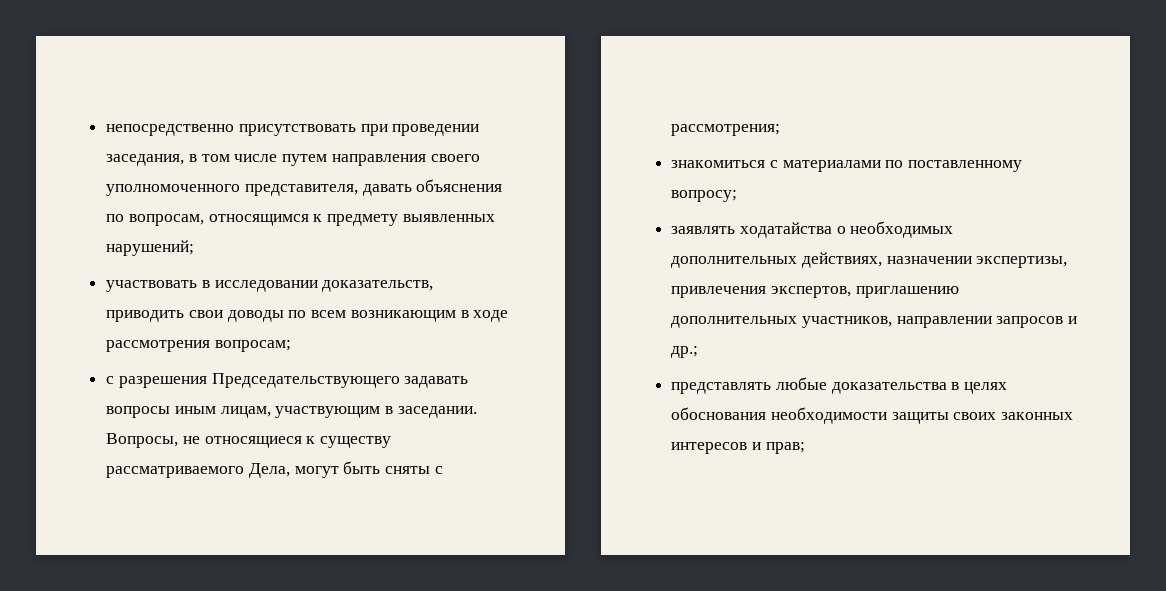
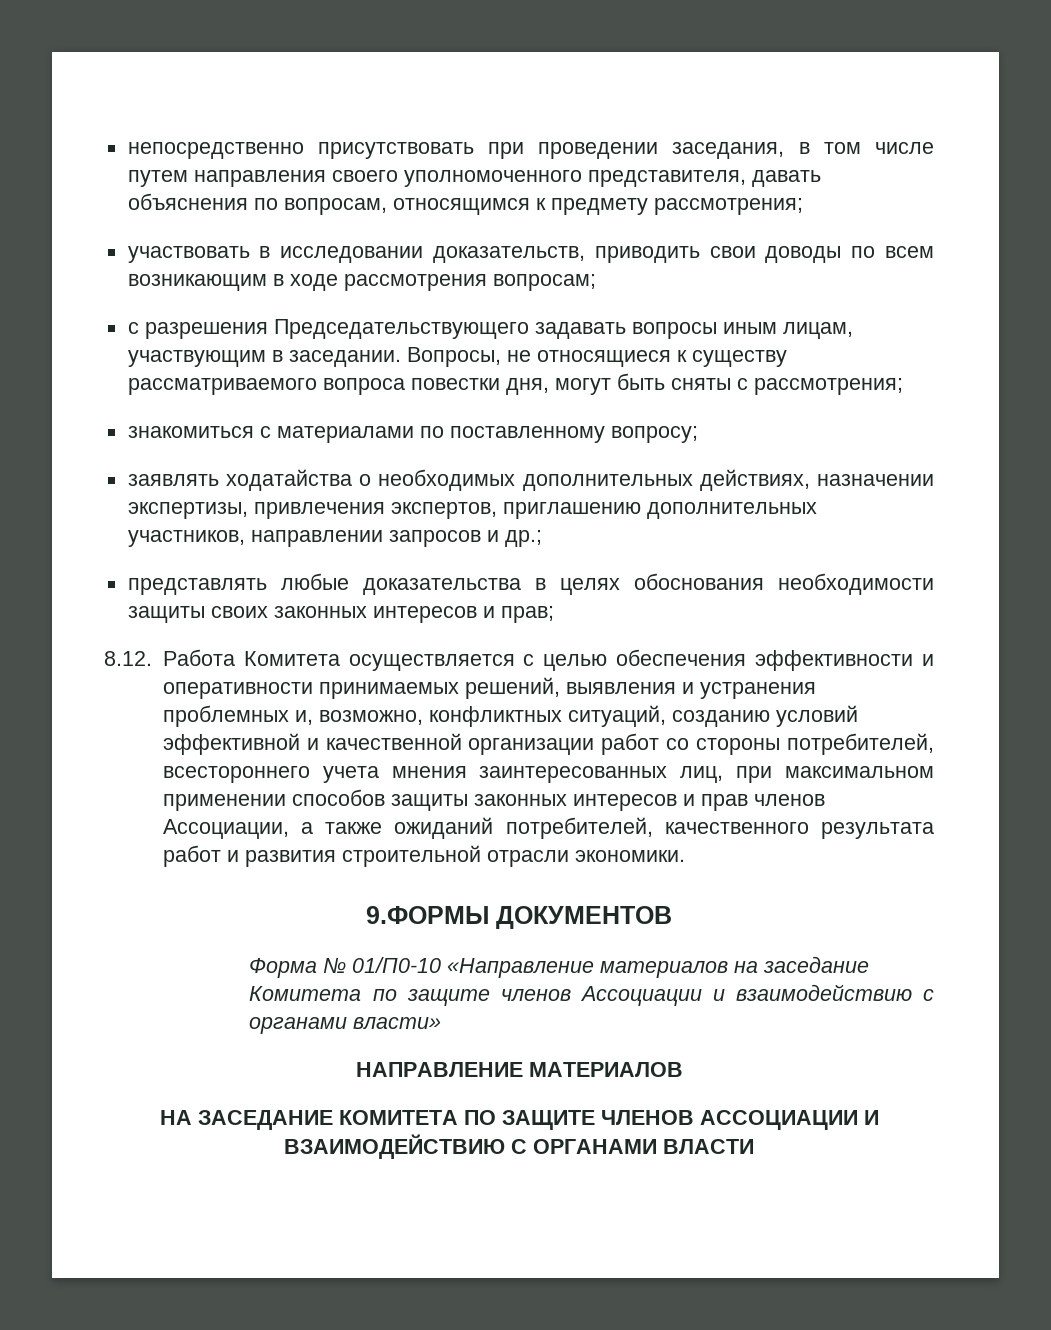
[402,214,495,222] [106,240,195,256] выявленных нарушений; -> [653,198,803,215] рассмотрения;
[248,463,290,478] Дела, -> [322,378,549,395] вопроса повестки дня,
(805, 448) none -> [104,649,934,671] [162,677,816,699] [162,705,858,727] [162,733,934,755] [162,766,934,783] [162,789,825,811] [162,817,934,839] [162,845,685,867] [366,906,672,929] [249,956,870,978] [249,984,934,1006] [249,1017,442,1034] [355,1062,683,1077] [159,1110,879,1130] [284,1134,754,1159] // 8.12. Работа Комитета осуществляется с целью обеспечения эффективности и оперативности принимаемых решений, выявления и устранения проблемных и, возможно, конфликтных ситуаций, созданию условий эффективной и качественной организации работ со стороны потребителей, всестороннего учета мнения заинтересованных лиц, при максимальном применении способов защиты законных интересов и прав членов Ассоциации, а также ожиданий потребителей, качественного результата работ и развития строительной отрасли экономики. // 9.ФОРМЫ ДОКУМЕНТОВ // Форма № 01/П0-10 «Направление материалов на заседание Комитета по защите членов Ассоциации и взаимодействию с органами власти» // НАПРАВЛЕНИЕ МАТЕРИАЛОВ // НА ЗАСЕДАНИЕ КОМИТЕТА ПО ЗАЩИТЕ ЧЛЕНОВ АССОЦИАЦИИ И ВЗАИМОДЕЙСТВИЮ С ОРГАНАМИ ВЛАСТИ

